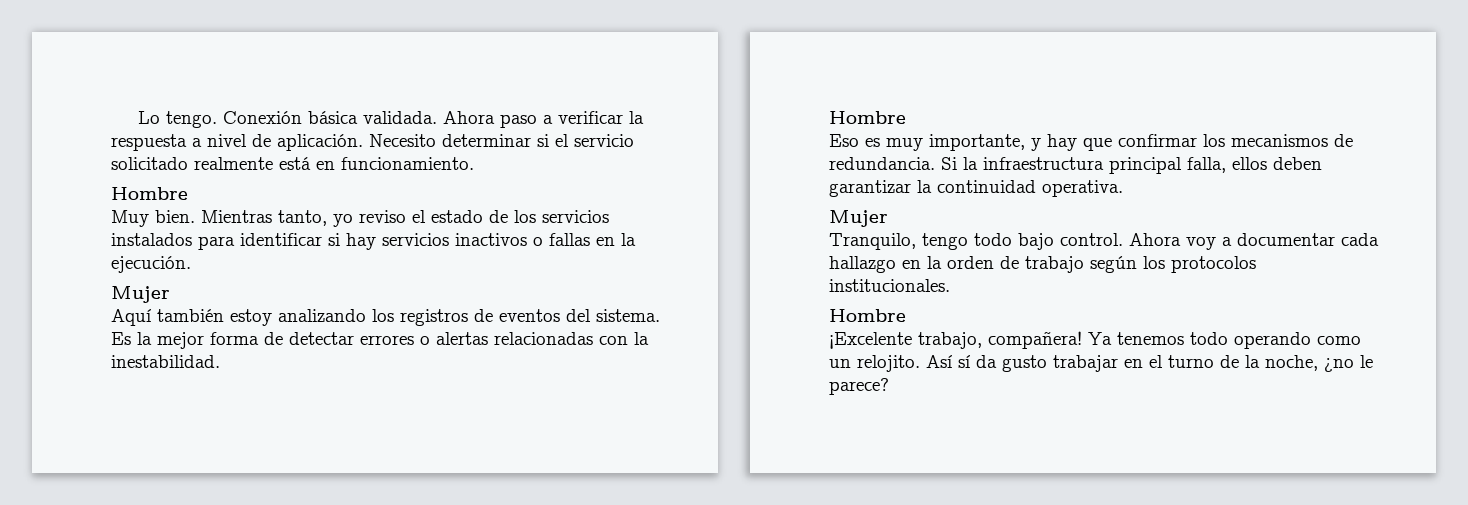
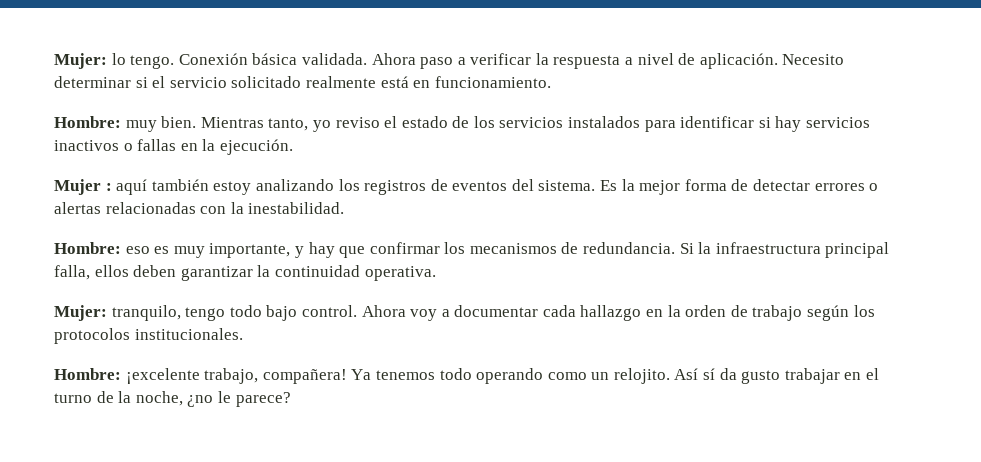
[137,111,160,124] Lo -> [54,53,126,69] Mujer: lo
[111,187,188,200] [111,210,149,227] Hombre // Muy -> [54,116,157,132] Hombre: muy
[111,309,152,326] // Aquí -> [105,179,148,195] : aquí
[829,111,906,124] [829,134,859,147] Hombre // Eso -> [54,242,150,254] Hombre: eso
[829,210,888,227] [829,233,916,250] Mujer // Tranquilo, -> [54,305,181,321] Mujer: tranquilo,
[829,309,906,322] [829,332,912,349] Hombre // ¡Excelente -> [54,368,200,384] Hombre: ¡excelente

